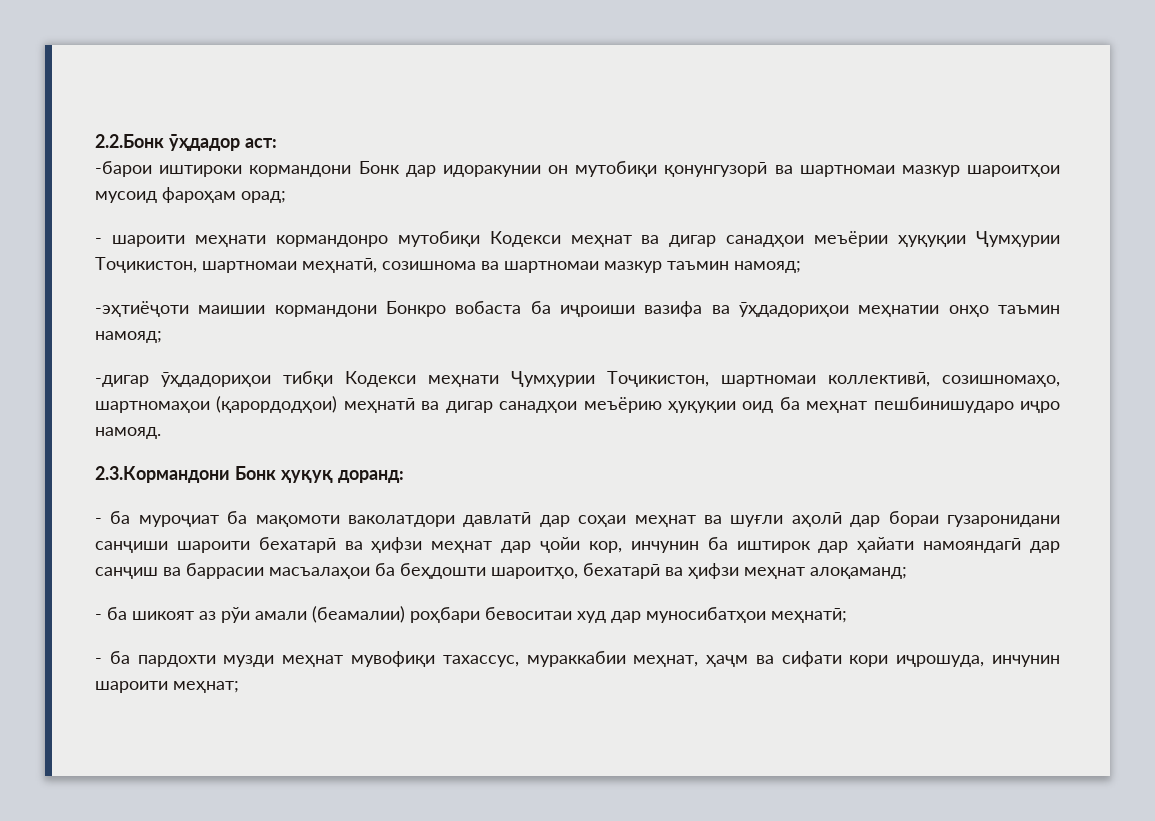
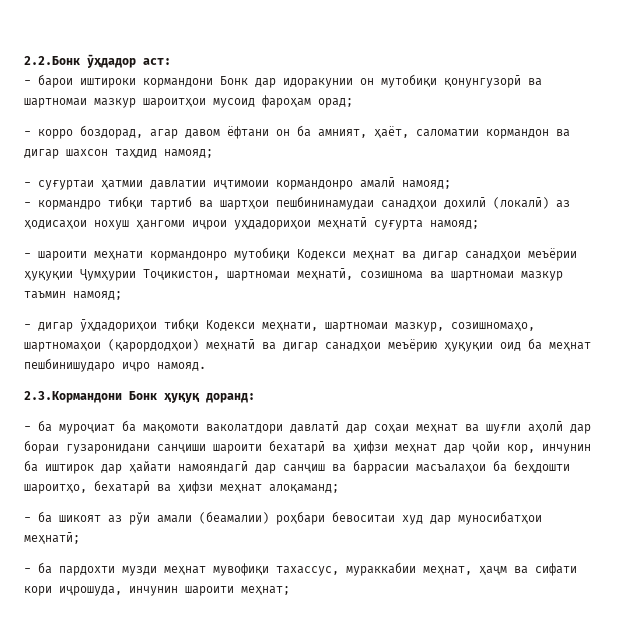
[95,161,152,177] -барои -> [24,74,73,88] - барои
(286, 197) none -> [24,125,570,139] [24,149,213,159] [24,177,451,190] [24,196,570,210] [24,217,479,230] // - корро боздорад, агар давом ёфтани он ба амният, ҳаёт, саломатии кормандон ва дигар шахсон таҳдид намояд; // - суғуртаи ҳатмии давлатии иҷтимоии кормандонро амалӣ намояд; // - кормандро тибқи тартиб ва шартҳои пешбининамудаи санадҳои дохилӣ (локалӣ) аз ҳодисаҳои нохуш ҳангоми иҷрои уҳдадориҳои меҳнатӣ суғурта намояд;
[95,301,1060,317] [95,331,162,343] [95,371,930,387] -эҳтиёҷоти маишии кормандони Бонкро вобаста ба иҷроиши вазифа ва ӯҳдадориҳои меҳнатии онҳо таъмин намояд; // -дигар ӯҳдадориҳои тибқи Кодекси меҳнати Ҷумҳурии Тоҷикистон, шартномаи коллективӣ, -> [24,318,444,332] - дигар ӯҳдадориҳои тибқи Кодекси меҳнати, шартномаи мазкур,

